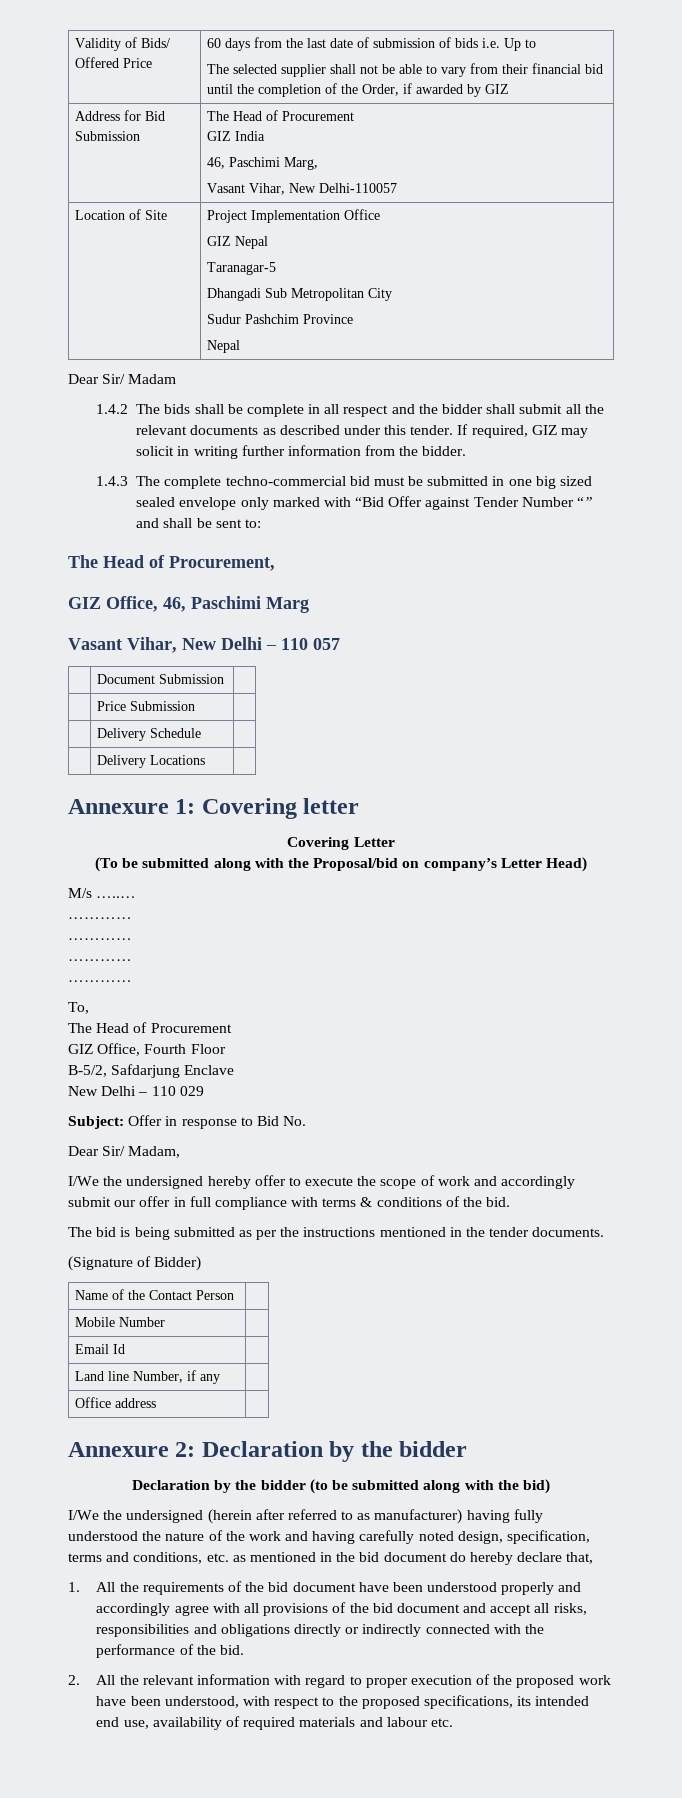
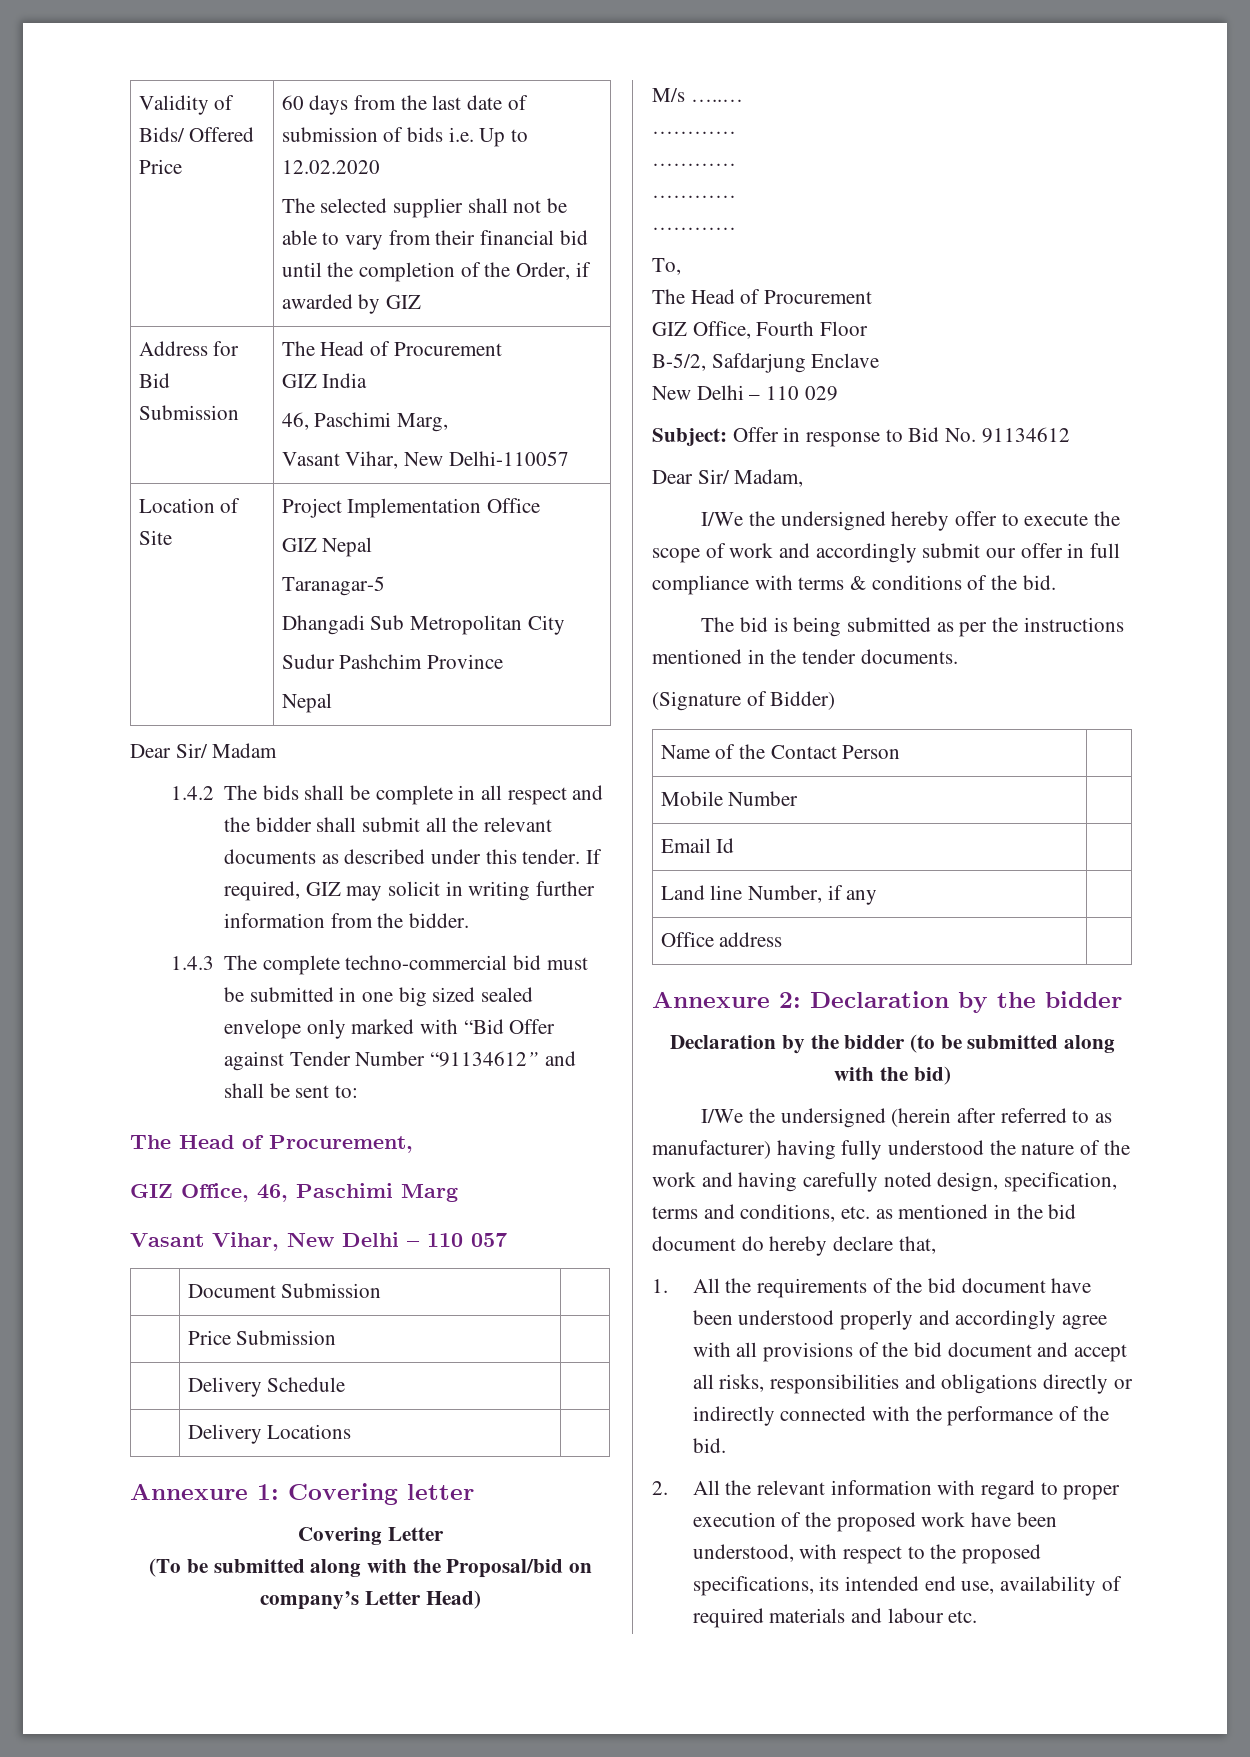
(537, 43) none -> [281,160,380,174] 12.02.2020
[577,497,594,507] “” -> [430,1051,540,1067] “91134612”
(307, 1121) none -> [981,427,1070,443] 91134612

